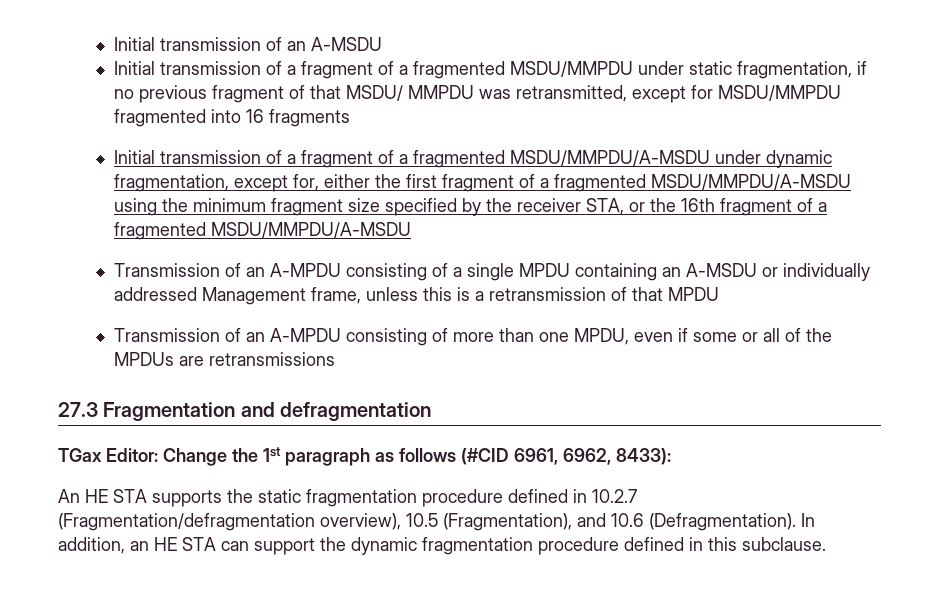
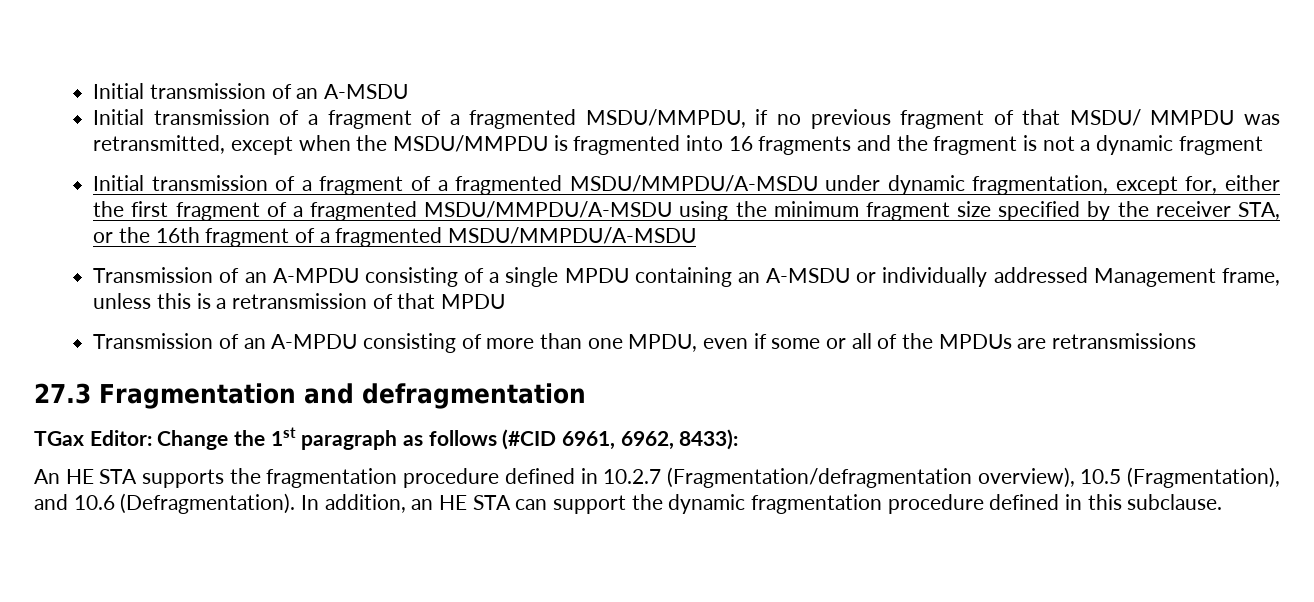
[509,61,852,79] MSDU/MMPDU under static fragmentation, -> [585,109,746,128] MSDU/MMPDU,
[690,85,841,101] for MSDU/MMPDU -> [298,135,568,152] when the MSDU/MMPDU is
(350, 118) none -> [856,135,1263,155] and the fragment is not a dynamic fragment
[258,489,301,503] static -> (261, 476) none

